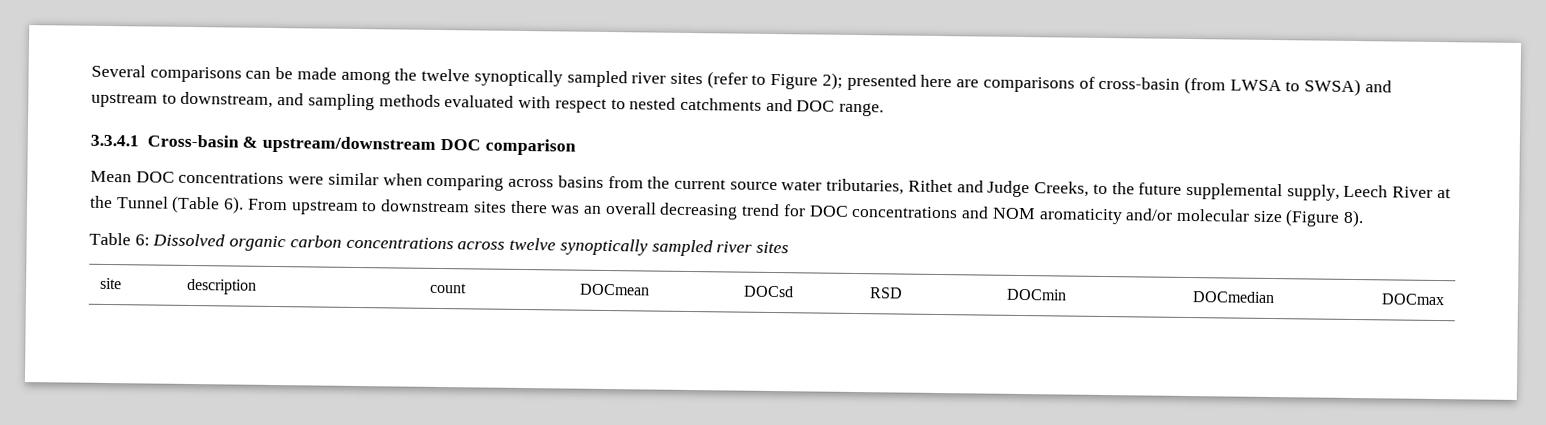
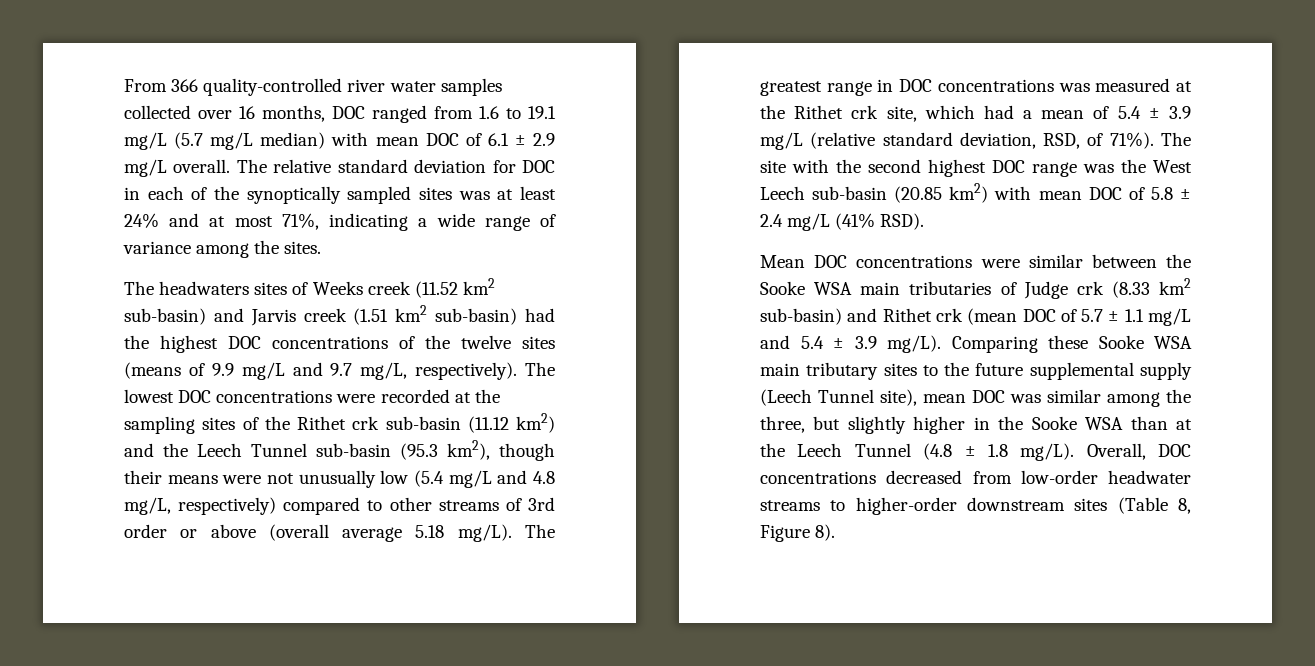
[91,64,1392,97] [91,91,885,117] [90,134,576,156] Several comparisons can be made among the twelve synoptically sampled river sites (refer to Figure 2); presented here are comparisons of cross-basin (from LWSA to SWSA) and upstream to downstream, and sampling methods evaluated with respect to nested catchments and DOC range. // 3.3.4.1 Cross-basin & upstream/downstream DOC comparison -> [124,78,502,96] [124,105,556,123] [124,132,556,150] [124,159,555,177] [124,186,557,204] [124,213,556,231] [123,240,322,258] [124,278,495,298] [124,305,555,326] [124,335,555,353] [124,362,555,380] [124,389,500,403] [124,413,555,434] [124,440,555,461] [124,470,555,488] [124,497,556,515] [124,524,555,542] [760,78,1192,96] [760,105,1191,122] [760,132,1191,150] [760,159,1192,177] [760,183,1191,203] [760,213,925,231] From 366 quality-controlled river water samples collected over 16 months, DOC ranged from 1.6 to 19.1 mg/L (5.7 mg/L median) with mean DOC of 6.1 ± 2.9 mg/L overall. The relative standard deviation for DOC in each of the synoptically sampled sites was at least 24% and at most 71%, indicating a wide range of variance among the sites. // The headwaters sites of Weeks creek (11.52 km2 sub-basin) and Jarvis creek (1.51 km2 sub-basin) had the highest DOC concentrations of the twelve sites (means of 9.9 mg/L and 9.7 mg/L, respectively). The lowest DOC concentrations were recorded at the sampling sites of the Rithet crk sub-basin (11.12 km2) and the Leech Tunnel sub-basin (95.3 km2), though their means were not unusually low (5.4 mg/L and 4.8 mg/L, respectively) compared to other streams of 3rd order or above (overall average 5.18 mg/L). The greatest range in DOC concentrations was measured at the Rithet crk site, which had a mean of 5.4 ± 3.9 mg/L (relative standard deviation, RSD, of 71%). The site with the second highest DOC range was the West Leech sub-basin (20.85 km2) with mean DOC of 5.8 ± 2.4 mg/L (41% RSD).
[382,173,1451,201] [90,195,1365,228] [89,232,789,257] [99,277,122,290] [185,278,257,295] [430,282,468,294] [579,283,651,296] [743,285,795,298] [869,287,904,299] [1006,288,1068,301] [1192,291,1276,304] [1381,293,1446,306] when comparing across basins from the current source water tributaries, Rithet and Judge Creeks, to the future supplemental supply, Leech River at the Tunnel (Table 6). From upstream to downstream sites there was an overall decreasing trend for DOC concentrations and NOM aromaticity and/or molecular size (Figure 8). // Table 6: Dissolved organic carbon concentrations across twelve synoptically sampled river sites // site | description | count | DOCmean | DOCsd | RSD | DOCmin | DOCmedian | DOCmax -> [1091,254,1191,268] [760,278,1191,299] [760,308,1191,326] [760,335,1192,353] [760,362,1192,380] [760,389,1191,407] [760,416,1192,434] [760,443,1191,461] [760,470,1191,484] [760,497,1191,515] [760,524,836,542] between the Sooke WSA main tributaries of Judge crk (8.33 km2 sub-basin) and Rithet crk (mean DOC of 5.7 ± 1.1 mg/L and 5.4 ± 3.9 mg/L). Comparing these Sooke WSA main tributary sites to the future supplemental supply (Leech Tunnel site), mean DOC was similar among the three, but slightly higher in the Sooke WSA than at the Leech Tunnel (4.8 ± 1.8 mg/L). Overall, DOC concentrations decreased from low-order headwater streams to higher-order downstream sites (Table 8, Figure 8).

